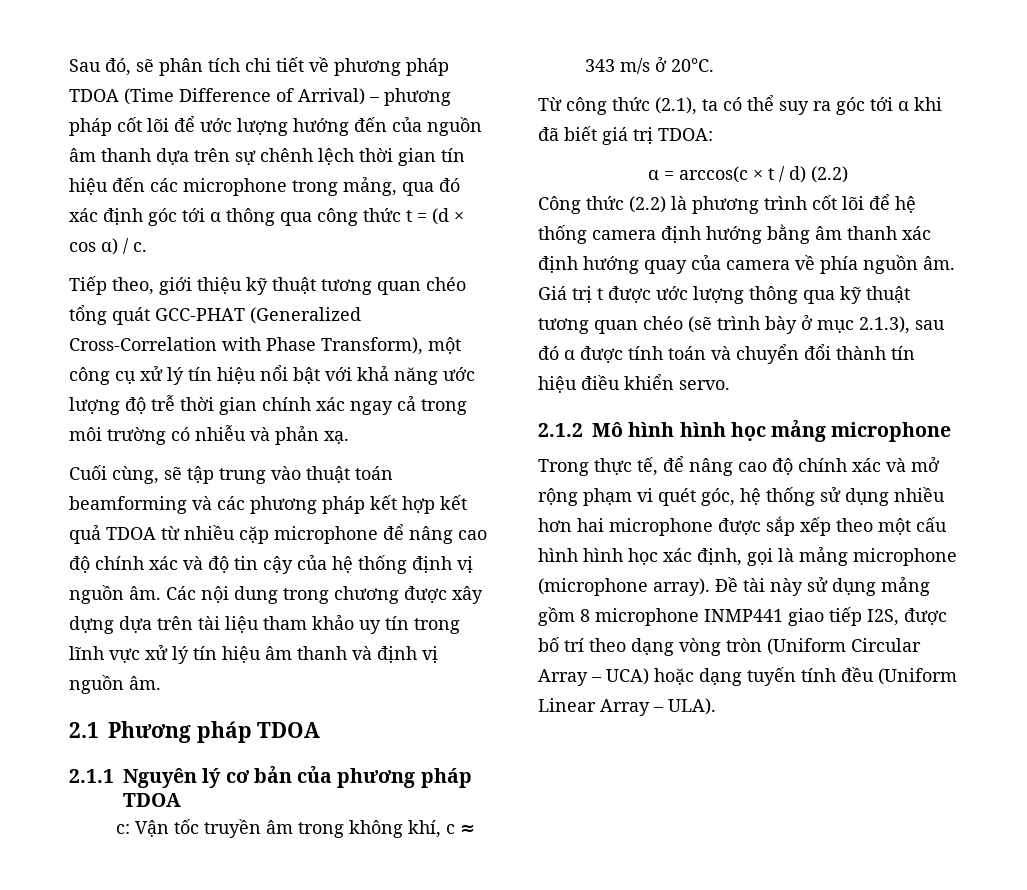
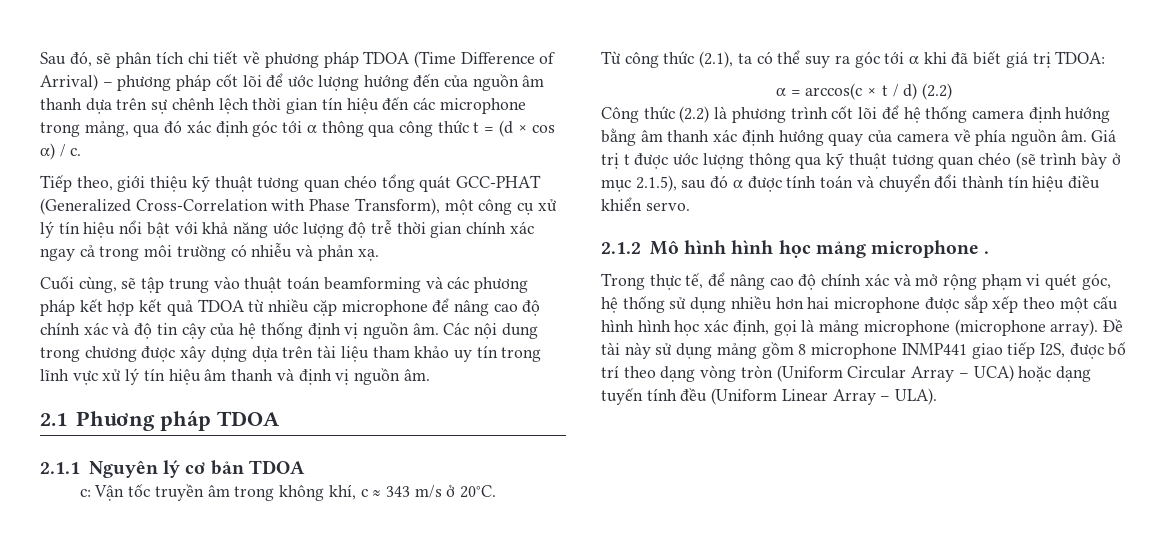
[297,765,472,788] của phương pháp -> (244, 467) none
[859,316,910,334] 2.1.3), -> [635,175,677,192] 2.1.5),
(952, 432) none -> [984,251,990,254] .

